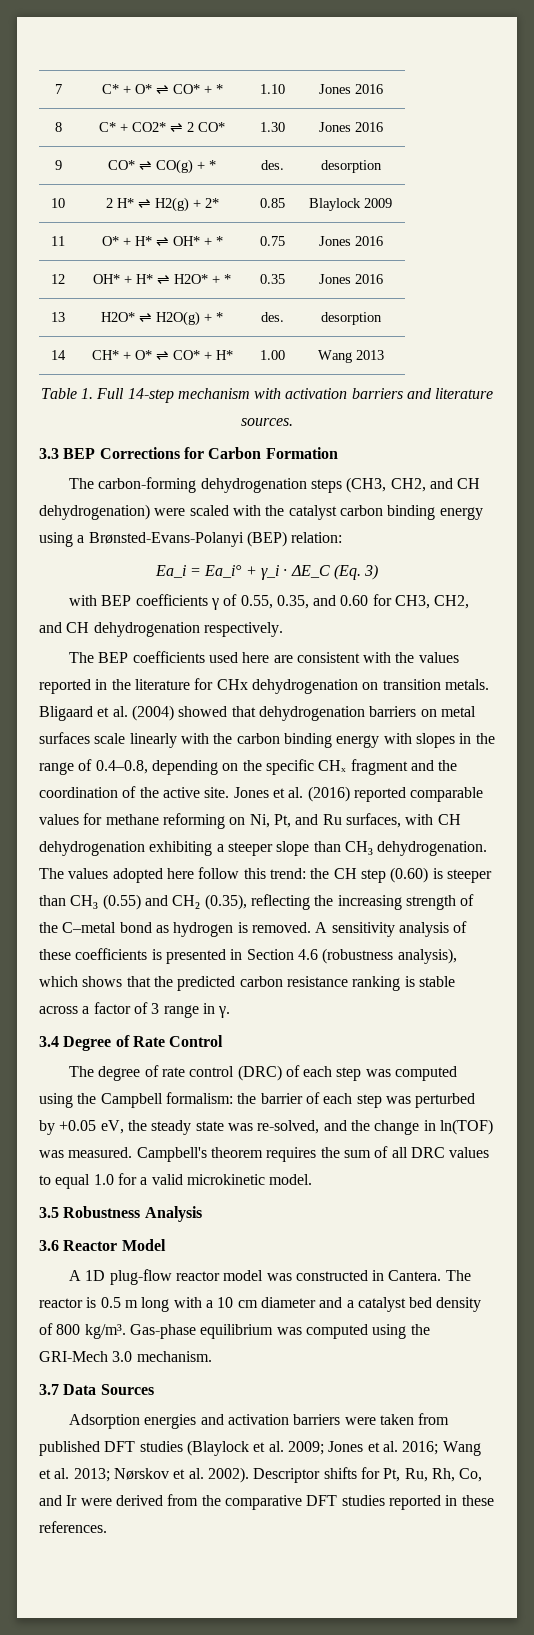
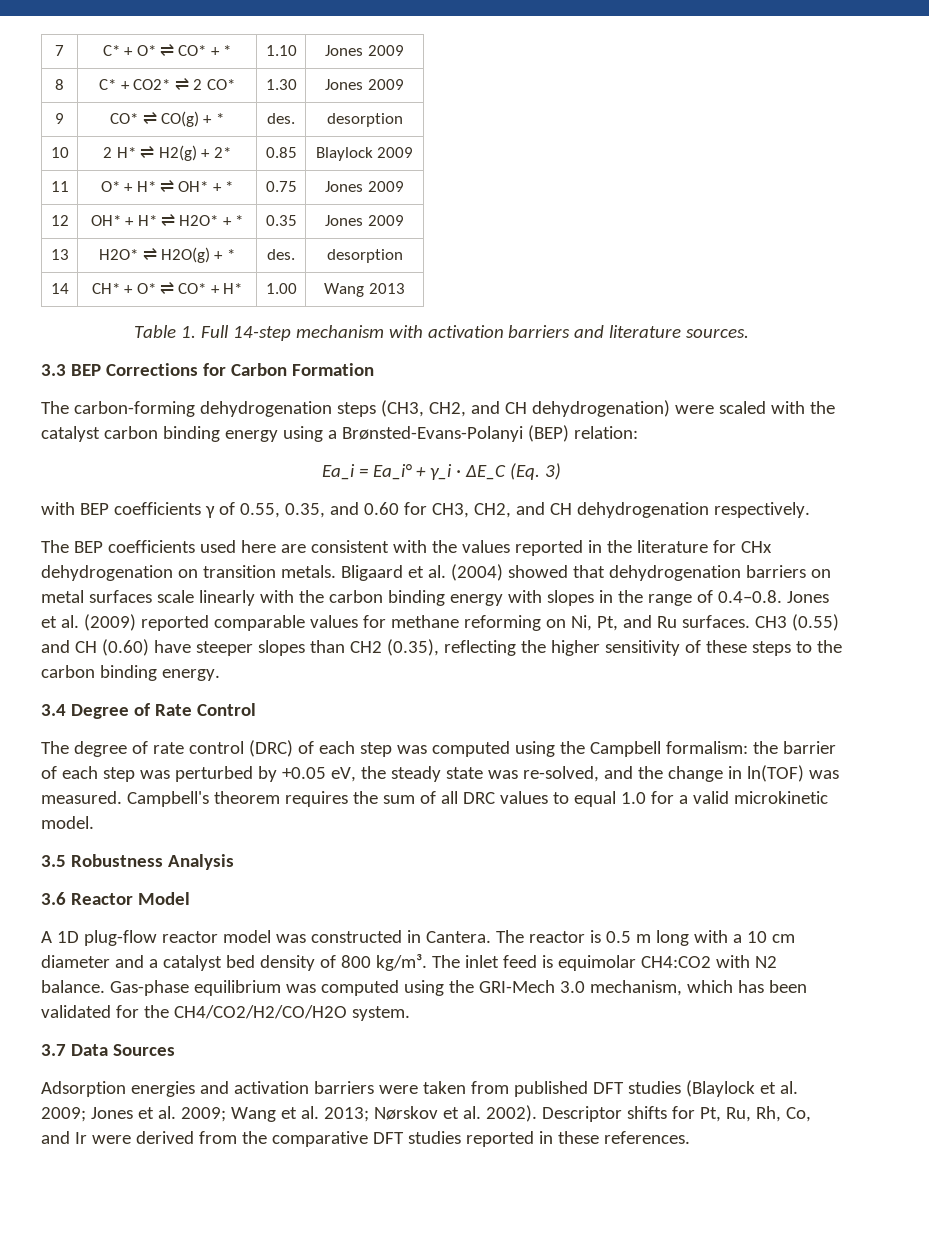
[354,84,383,94] 2016 -> [367,45,404,56] 2009
[354,122,383,132] 2016 -> [367,79,404,90] 2009
[354,236,383,246] 2016 -> [367,181,404,192] 2009
[354,274,383,284] 2016 -> [367,215,404,226] 2009
[95,759,458,775] [39,786,350,802] 0.4–0.8, depending on the specific CHₓ fragment and the coordination of the active site. Jones et al. (2016) -> [717,590,829,603] [41,614,136,631] 0.4–0.8. Jones et al. (2009)
[345,813,461,828] [39,841,488,856] [39,867,492,883] [39,894,475,910] [39,921,468,937] [39,948,457,964] [39,976,455,991] [39,1002,231,1018] surfaces, with CH dehydrogenation exhibiting a steeper slope than CH₃ dehydrogenation. The values adopted here follow this trend: the CH step (0.60) is steeper than CH₃ (0.55) and CH₂ (0.35), reflecting the increasing strength of the C–metal bond as hydrogen is removed. A sensitivity analysis of these coefficients is presented in Section 4.6 (robustness analysis), which shows that the predicted carbon resistance ranking is stable across a factor of 3 range in γ. -> [681,614,839,631] [41,639,842,656] [41,665,220,681] surfaces. CH3 (0.55) and CH (0.60) have steeper slopes than CH2 (0.35), reflecting the higher sensitivity of these steps to the carbon binding energy.
(126, 1331) none -> [431,955,777,971] [41,980,105,993] The inlet feed is equimolar CH4:CO2 with N2 balance.
[136,1351,212,1362] mechanism. -> [589,980,807,996] [41,1005,410,1021] mechanism, which has been validated for the CH4/CO2/H2/CO/H2O system.
[402,1441,439,1455] 2016; -> [180,1107,226,1122] 2009;

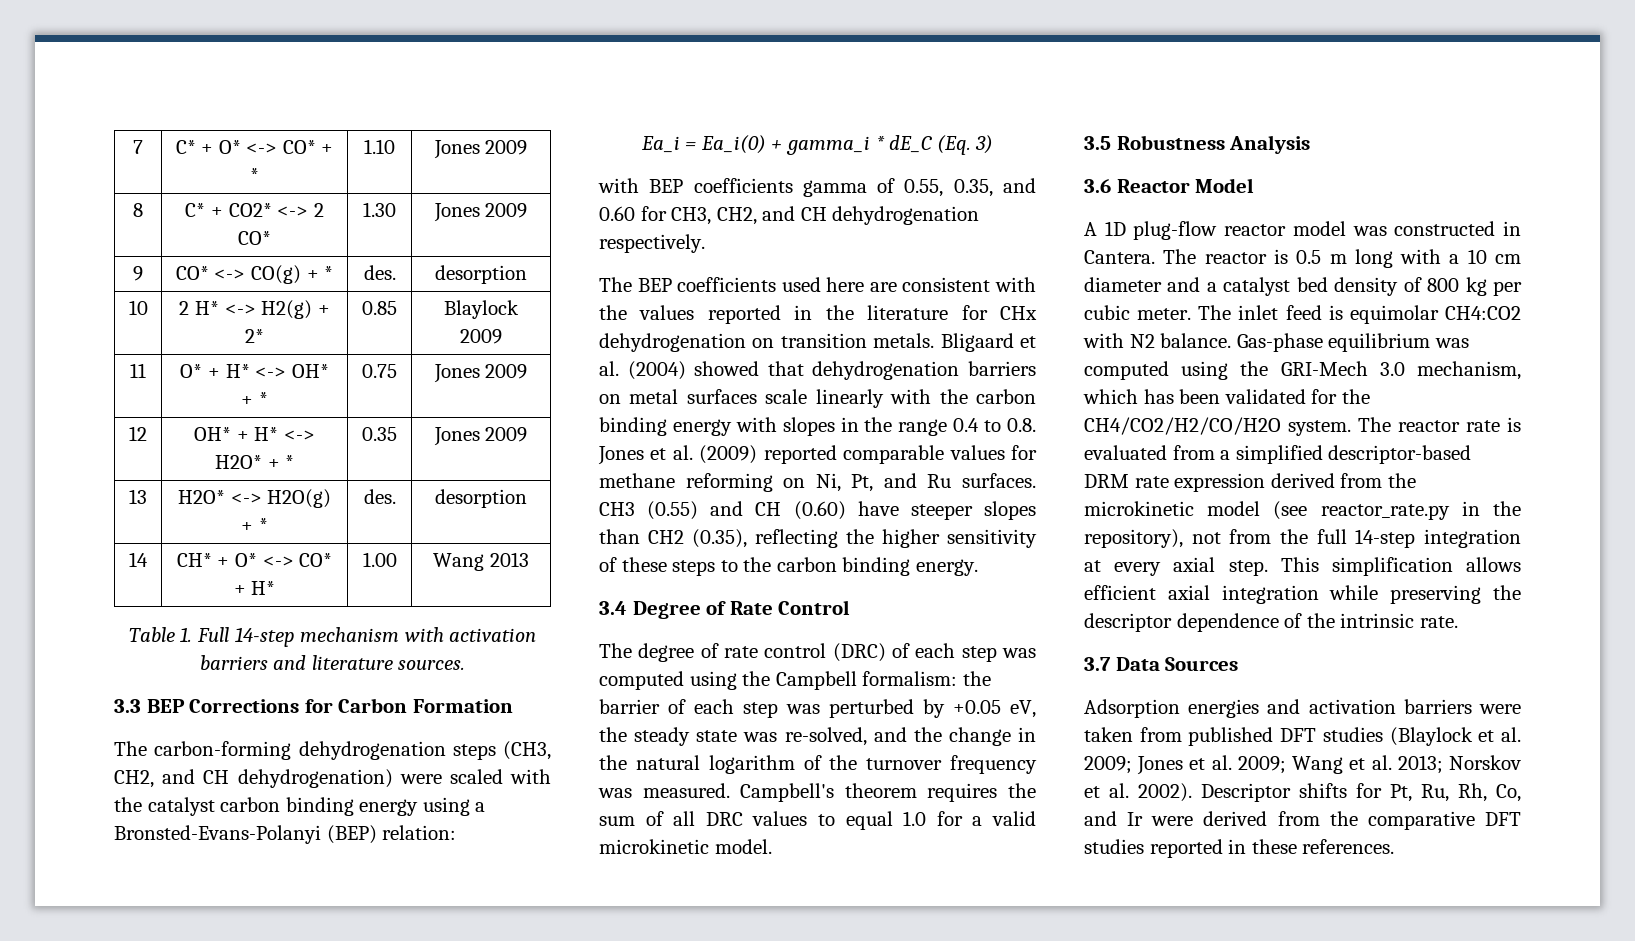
[160,44,174,56] ⇌ -> [246,143,278,154] <->
[174,78,189,90] ⇌ -> [277,206,309,217] <->
[142,112,157,124] ⇌ -> [214,269,246,280] <->
[140,146,155,158] ⇌ -> [224,304,256,315] <->
[160,180,174,192] ⇌ -> [255,367,287,378] <->
[161,214,175,226] ⇌ -> [283,430,315,441] <->
[142,248,157,260] ⇌ -> [230,493,262,504] <->
[160,282,174,294] ⇌ -> [262,556,294,567] <->
[341,426,523,442] Brønsted-Evans-Polanyi -> [114,825,321,844] Bronsted-Evans-Polanyi
[373,464,506,480] Ea_i° + γ_i · ΔE_C -> [700,135,933,155] Ea_i(0) + gamma_i * dE_C
[204,506,215,518] γ -> [802,180,867,197] gamma
[696,590,782,603] of 0.4–0.8. -> [953,418,1036,432] 0.4 to 0.8.
[746,765,804,782] ln(TOF) -> [599,755,1037,774] the natural logarithm of the turnover frequency
[375,953,427,971] kg/m³. -> [1465,277,1522,296] [1084,305,1192,320] kg per cubic meter.
(410, 1013) none -> [1358,417,1521,432] [1084,445,1472,464] [1084,473,1416,492] [1084,501,1521,520] [1084,529,1521,548] [1084,557,1521,576] [1084,585,1521,604] [1084,613,1458,632] The reactor rate is evaluated from a simplified descriptor-based DRM rate expression derived from the microkinetic model (see reactor_rate.py in the repository), not from the full 14-step integration at every axial step. This simplification allows efficient axial integration while preserving the descriptor dependence of the intrinsic rate.
[373,1106,438,1120] Nørskov -> [1449,755,1521,770] Norskov

